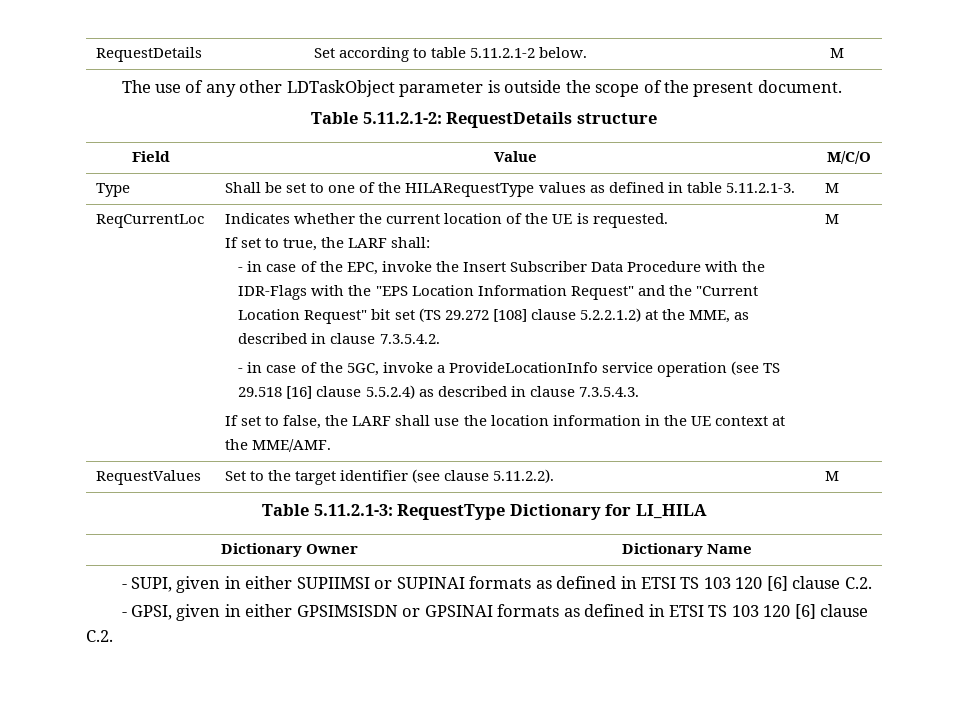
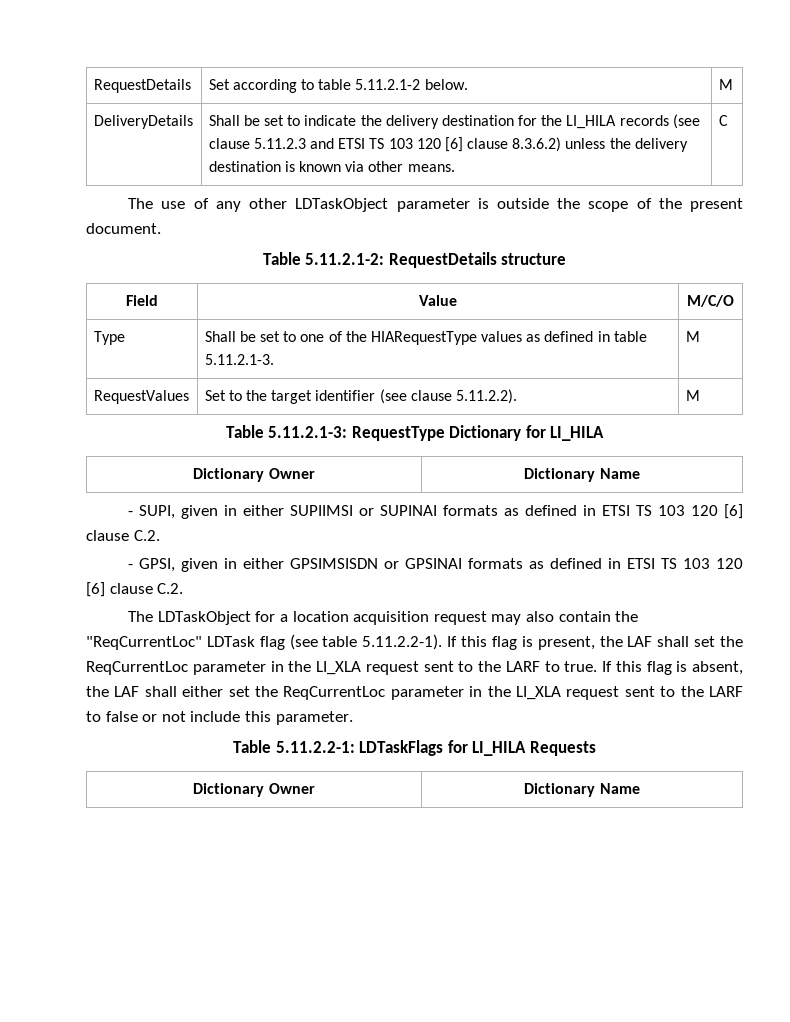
(845, 53) none -> [93,115,193,129] [208,114,700,129] [208,137,688,152] [208,161,455,172] [718,115,728,126] // DeliveryDetails | Shall be set to indicate the delivery destination for the LI_HILA records (see clause 5.11.2.3 and ETSI TS 103 120 [6] clause 8.3.6.2) unless the delivery destination is known via other means. | C
[405,183,535,197] HILARequestType -> [370,331,477,345] HIARequestType
[96,214,205,228] [225,213,668,228] [225,237,431,251] [238,261,766,275] [238,285,758,300] [238,308,749,324] [238,333,440,344] [238,361,780,377] [238,385,639,399] [225,415,785,429] [225,439,332,452] [825,214,840,224] // ReqCurrentLoc | Indicates whether the current location of the UE is requested. // If set to true, the LARF shall: // - in case of the EPC, invoke the Insert Subscriber Data Procedure with the IDR-Flags with the "EPS Location Information Request" and the "Current Location Request" bit set (TS 29.272 [108] clause 5.2.2.1.2) at the MME, as described in clause 7.3.5.4.2. // - in case of the 5GC, invoke a ProvideLocationInfo service operation (see TS 29.518 [16] clause 5.5.2.4) as described in clause 7.3.5.4.3. // If set to false, the LARF shall use the location information in the UE context at the MME/AMF. | M -> (700, 336) none
(113, 636) none -> [128,611,639,625] [86,634,744,650] [86,661,743,675] [86,686,743,700] [86,711,353,725] [233,740,596,756] [193,783,315,797] [524,783,640,797] // The LDTaskObject for a location acquisition request may also contain the "ReqCurrentLoc" LDTask flag (see table 5.11.2.2-1). If this flag is present, the LAF shall set the ReqCurrentLoc parameter in the LI_XLA request sent to the LARF to true. If this flag is absent, the LAF shall either set the ReqCurrentLoc parameter in the LI_XLA request sent to the LARF to false or not include this parameter. // Table 5.11.2.2-1: LDTaskFlags for LI_HILA Requests // Dictionary Owner | Dictionary Name

